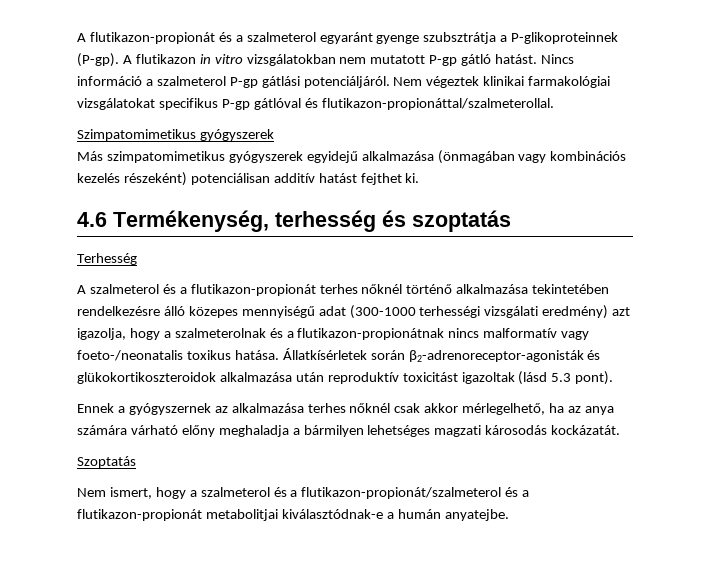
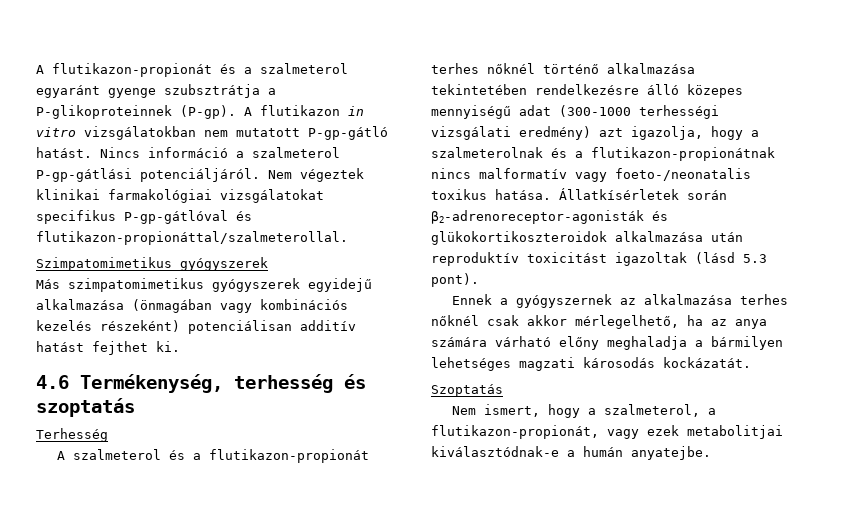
[429,54,492,66] P-gp gátló -> [308,126,388,140] P-gp-gátló
[229,76,300,88] P-gp gátlási -> [36,168,132,182] P-gp-gátlási
[221,98,301,110] P-gp gátlóval -> [124,210,228,224] P-gp-gátlóval
[200,487,530,499] [77,509,202,521] szalmeterol és a flutikazon-propionát/szalmeterol és a flutikazon-propionát -> [603,404,716,417] [431,425,679,439] szalmeterol, a flutikazon-propionát, vagy ezek

